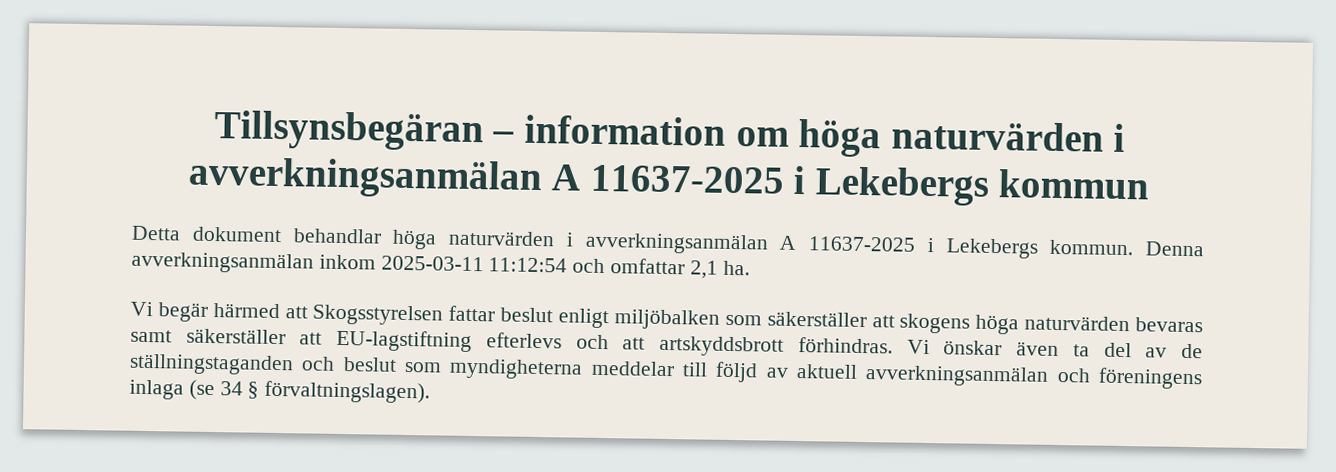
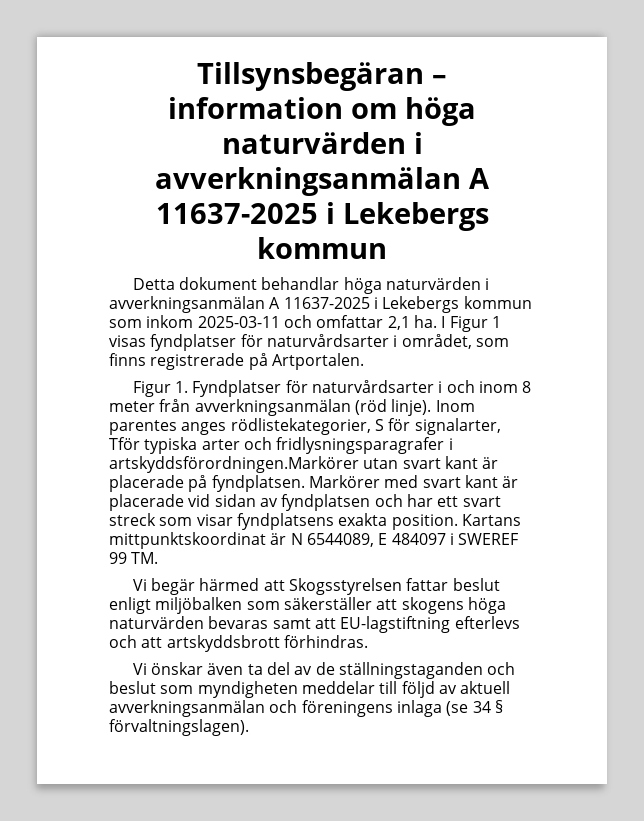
[1049,239,1204,257] [131,251,314,274] kommun. Denna avverkningsanmälan -> [463,296,532,309] [109,319,142,328] kommun som
[488,257,568,273] 11:12:54 -> (280, 322) none
(750, 268) none -> [441,316,501,332] [109,334,509,351] [109,353,364,370] [132,380,532,397] [109,399,475,416] [109,418,501,435] [109,437,453,454] [109,456,499,473] [109,475,519,492] [109,494,501,511] [109,513,521,530] [109,532,519,549] [109,552,159,564] I Figur 1 visas fyndplatser för naturvårdsarter i området, som finns registrerade på Artportalen. // Figur 1. Fyndplatser för naturvårdsarter i och inom 8 meter från avverkningsanmälan (röd linje). Inom parentes anges rödlistekategorier, S för signalarter, Tför typiska arter och fridlysningsparagrafer i artskyddsförordningen.Markörer utan svart kant är placerade på fyndplatsen. Markörer med svart kant är placerade vid sidan av fyndplatsen och har ett svart streck som visar fyndplatsens exakta position. Kartans mittpunktskoordinat är N 6544089, E 484097 i SWEREF 99 TM.
[185,328,286,345] säkerställer -> (311, 623) none
(893, 345) none -> (368, 641) //
[449,358,584,380] myndigheterna -> [197,681,298,698] myndigheten

